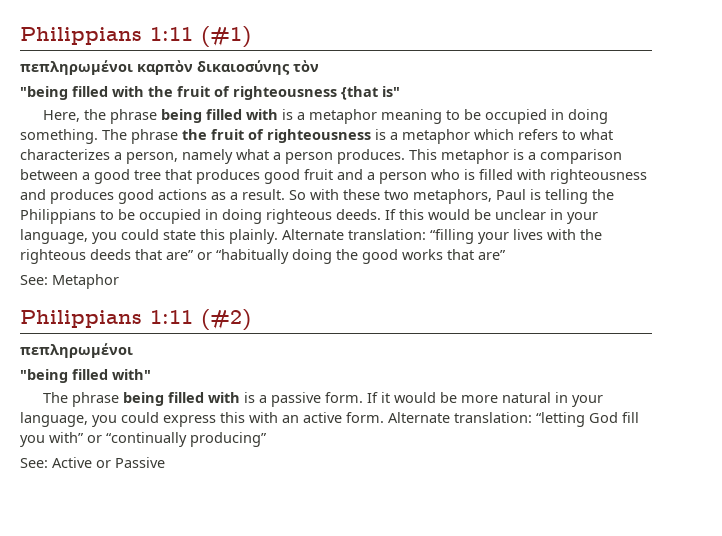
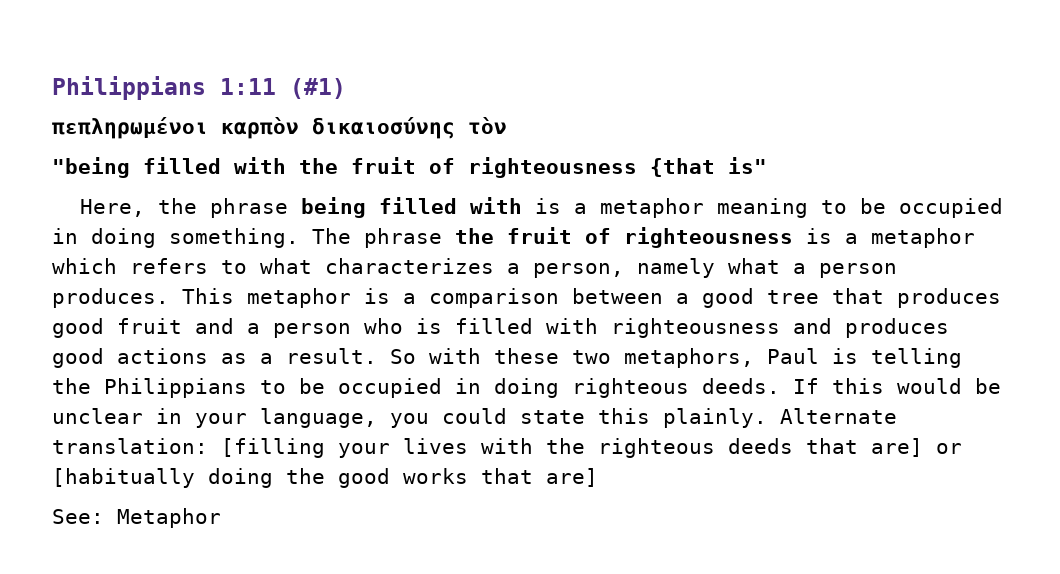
[430,229,474,244] “filling -> [221,438,325,458] [filling
[166,249,289,264] are” or “habitually -> [871,438,962,457] [52,468,195,488] are] or [habitually
[478,250,506,260] are” -> [546,468,598,487] are]
[20,309,251,331] [20,343,133,358] [20,369,151,383] [42,392,603,407] [20,412,639,427] [20,432,267,447] [20,457,165,468] // Philippians 1:11 (#2) // πεπληρωμένοι // "being filled with" // The phrase being filled with is a passive form. If it would be more natural in your language, you could express this with an active form. Alternate translation: “letting God fill you with” or “continually producing” // See: Active or Passive -> (221, 518) none

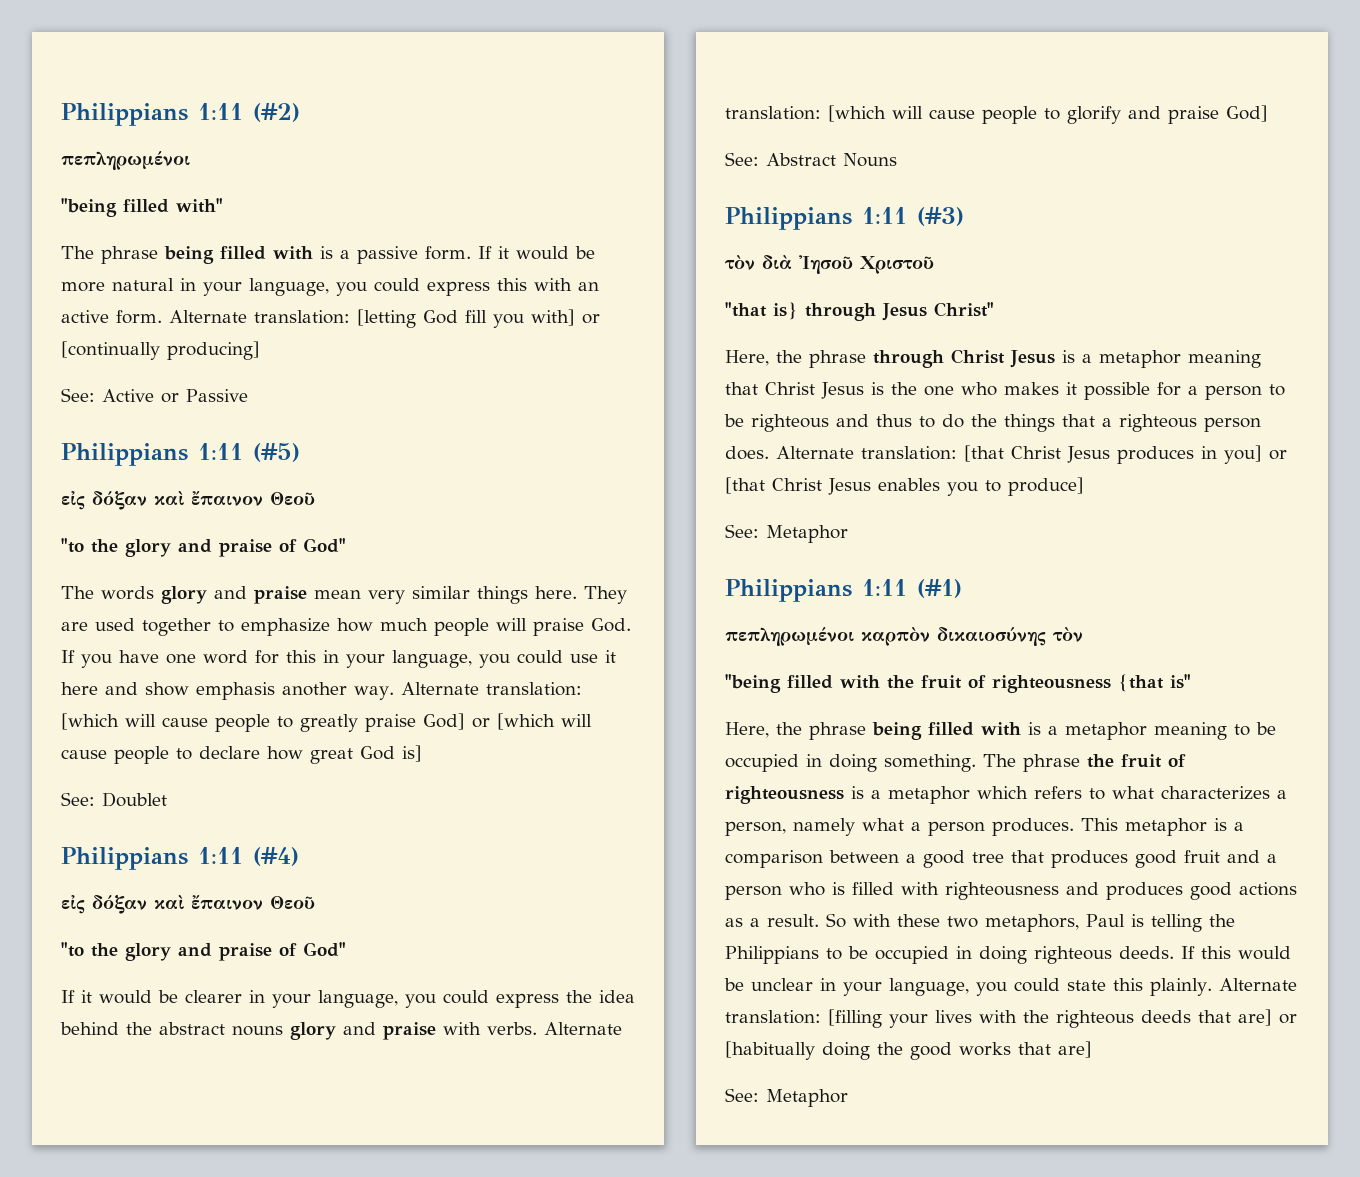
[52,76,276,100] Philippians 1:11 -> [61,103,300,126] [61,151,190,170] [61,198,223,217] [61,246,595,264] [61,278,599,296] [61,309,600,328] [61,341,260,360] [61,388,248,403] [61,443,300,466] [61,491,315,510] [61,538,346,557] [61,586,627,604] [61,618,631,636] [61,650,616,668] [61,682,582,700] [61,713,592,732] [61,745,422,764] [61,792,167,807] [61,847,299,870] [61,895,315,914] [61,942,346,961] [61,990,635,1008] [60,1022,622,1040] [725,105,1268,124] [725,152,897,167] [725,207,964,230] [725,255,934,274] [725,302,994,321] [725,349,1261,368] [725,382,1285,400] [724,414,1261,432] [725,445,1287,464] [725,477,1084,496] [725,524,848,543] [725,579,907,602] Philippians 1:11 (#2) // πεπληρωμένοι // "being filled with" // The phrase being filled with is a passive form. If it would be more natural in your language, you could express this with an active form. Alternate translation: [letting God fill you with] or [continually producing] // See: Active or Passive // Philippians 1:11 (#5) // εἰς δόξαν καὶ ἔπαινον Θεοῦ // "to the glory and praise of God" // The words glory and praise mean very similar things here. They are used together to emphasize how much people will praise God. If you have one word for this in your language, you could use it here and show emphasis another way. Alternate translation: [which will cause people to greatly praise God] or [which will cause people to declare how great God is] // See: Doublet // Philippians 1:11 (#4) // εἰς δόξαν καὶ ἔπαινον Θεοῦ // "to the glory and praise of God" // If it would be clearer in your language, you could express the idea behind the abstract nouns glory and praise with verbs. Alternate translation: [which will cause people to glorify and praise God] // See: Abstract Nouns // Philippians 1:11 (#3) // τὸν διὰ Ἰησοῦ Χριστοῦ // "that is} through Jesus Christ" // Here, the phrase through Christ Jesus is a metaphor meaning that Christ Jesus is the one who makes it possible for a person to be righteous and thus to do the things that a righteous person does. Alternate translation: [that Christ Jesus produces in you] or [that Christ Jesus enables you to produce] // See: Metaphor // Philippians 1:11

